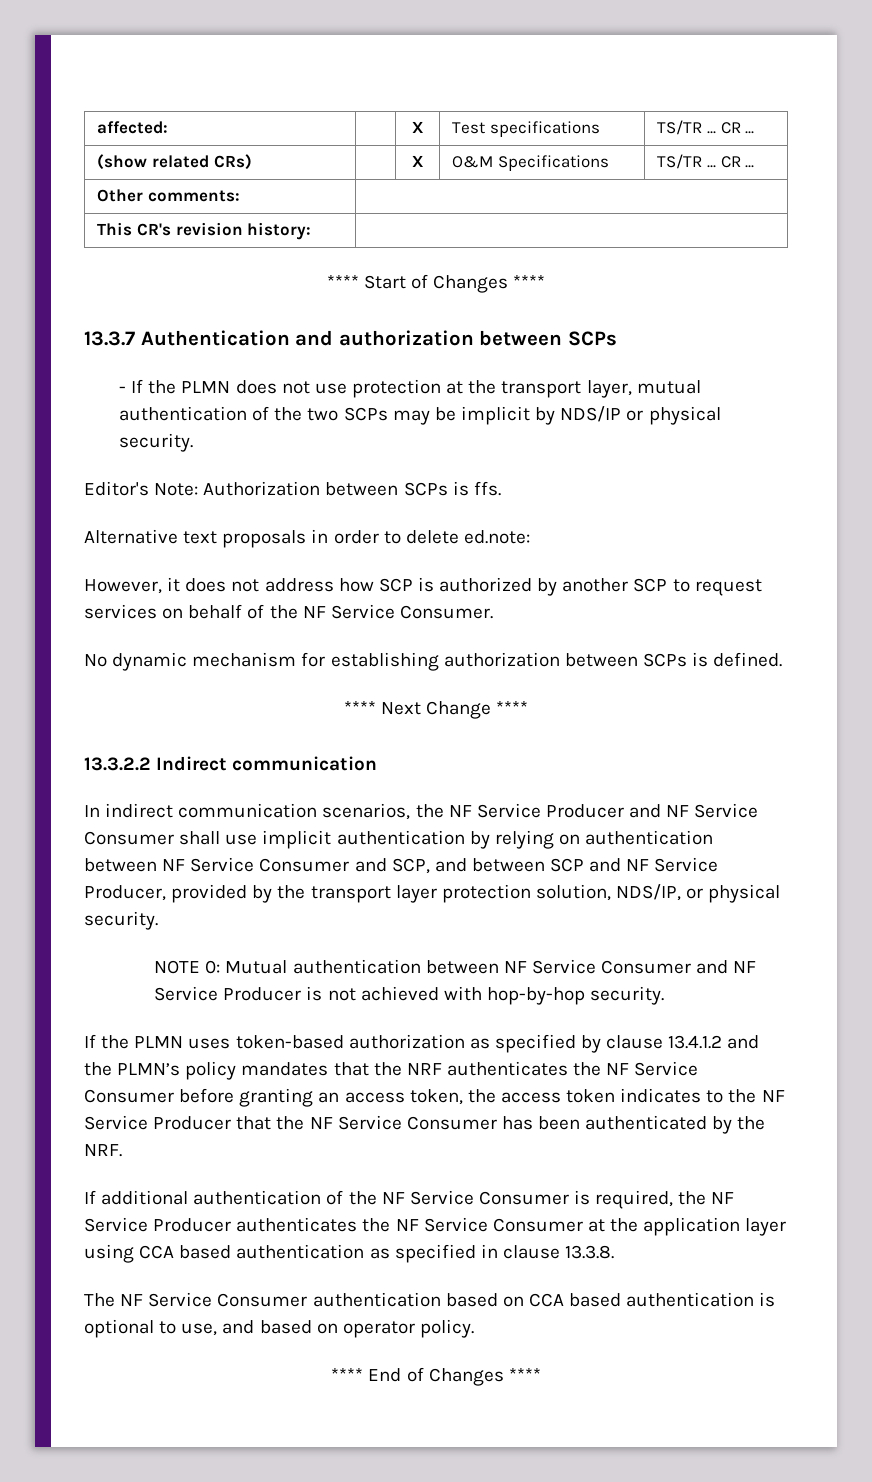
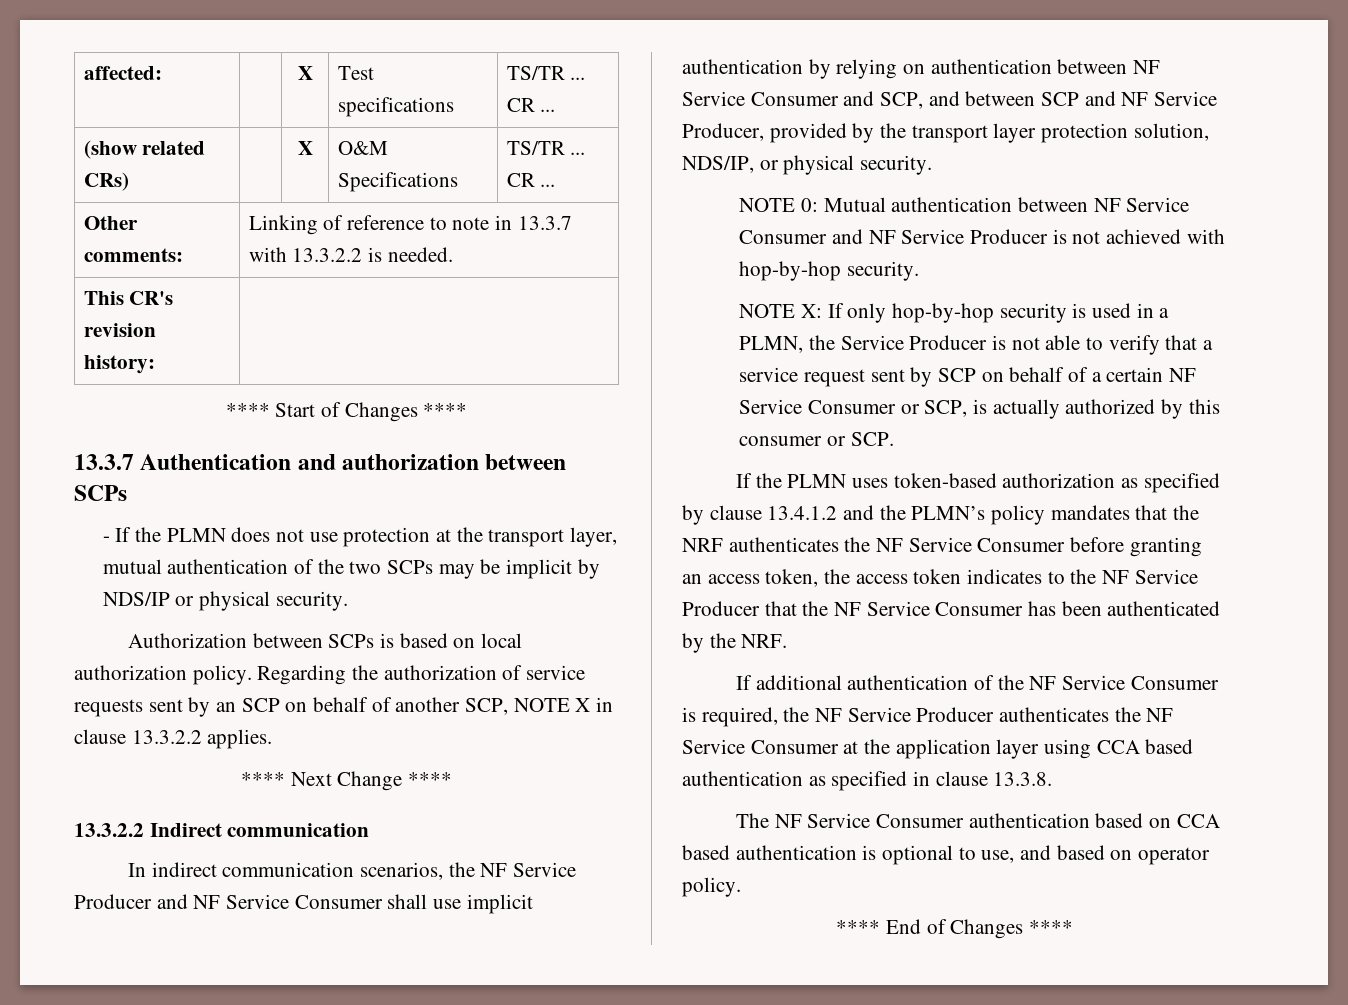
(241, 196) none -> [248,215,572,235] [248,247,453,262] Linking of reference to note in 13.3.7 with 13.3.2.2 is needed.
[84,481,199,496] Editor's Note: -> (348, 601) none
[473,481,501,496] [84,529,530,548] [84,577,762,596] [84,604,493,619] [84,652,783,671] ffs. // Alternative text proposals in order to delete ed.note: // However, it does not address how SCP is authorized by another SCP to request services on behalf of the NF Service Consumer. // No dynamic mechanism for establishing authorization between SCPs is defined. -> [399,633,522,648] [74,665,586,685] [74,697,614,717] [74,729,273,749] based on local authorization policy. Regarding the authorization of service requests sent by an SCP on behalf of another SCP, NOTE X in clause 13.3.2.2 applies.
(665, 995) none -> [739,303,1170,323] [739,335,1213,355] [739,367,1196,387] [739,399,1220,419] [739,432,894,446] // NOTE X: If only hop-by-hop security is used in a PLMN, the Service Producer is not able to verify that a service request sent by SCP on behalf of a certain NF Service Consumer or SCP, is actually authorized by this consumer or SCP.

